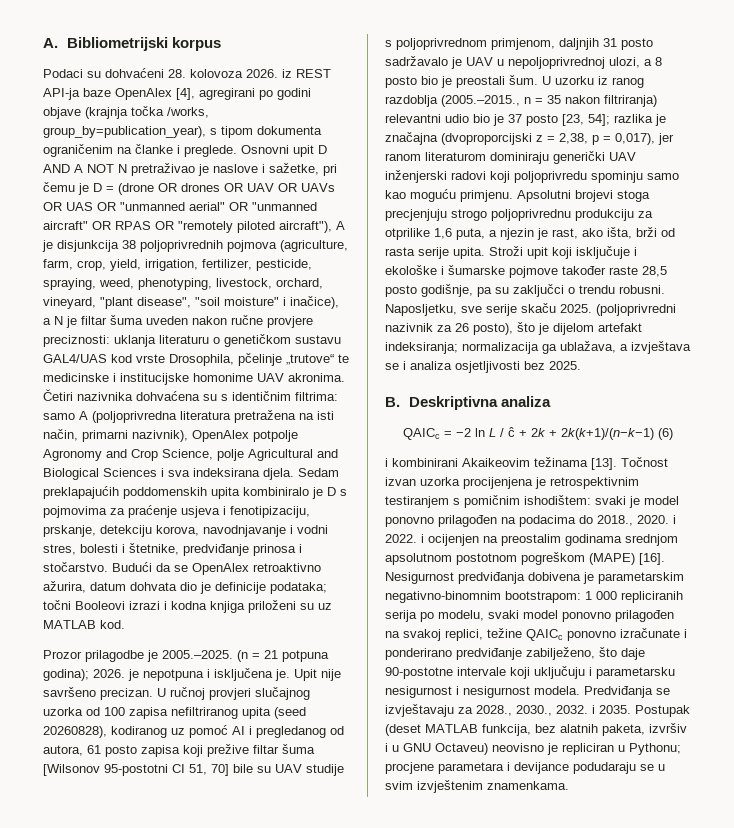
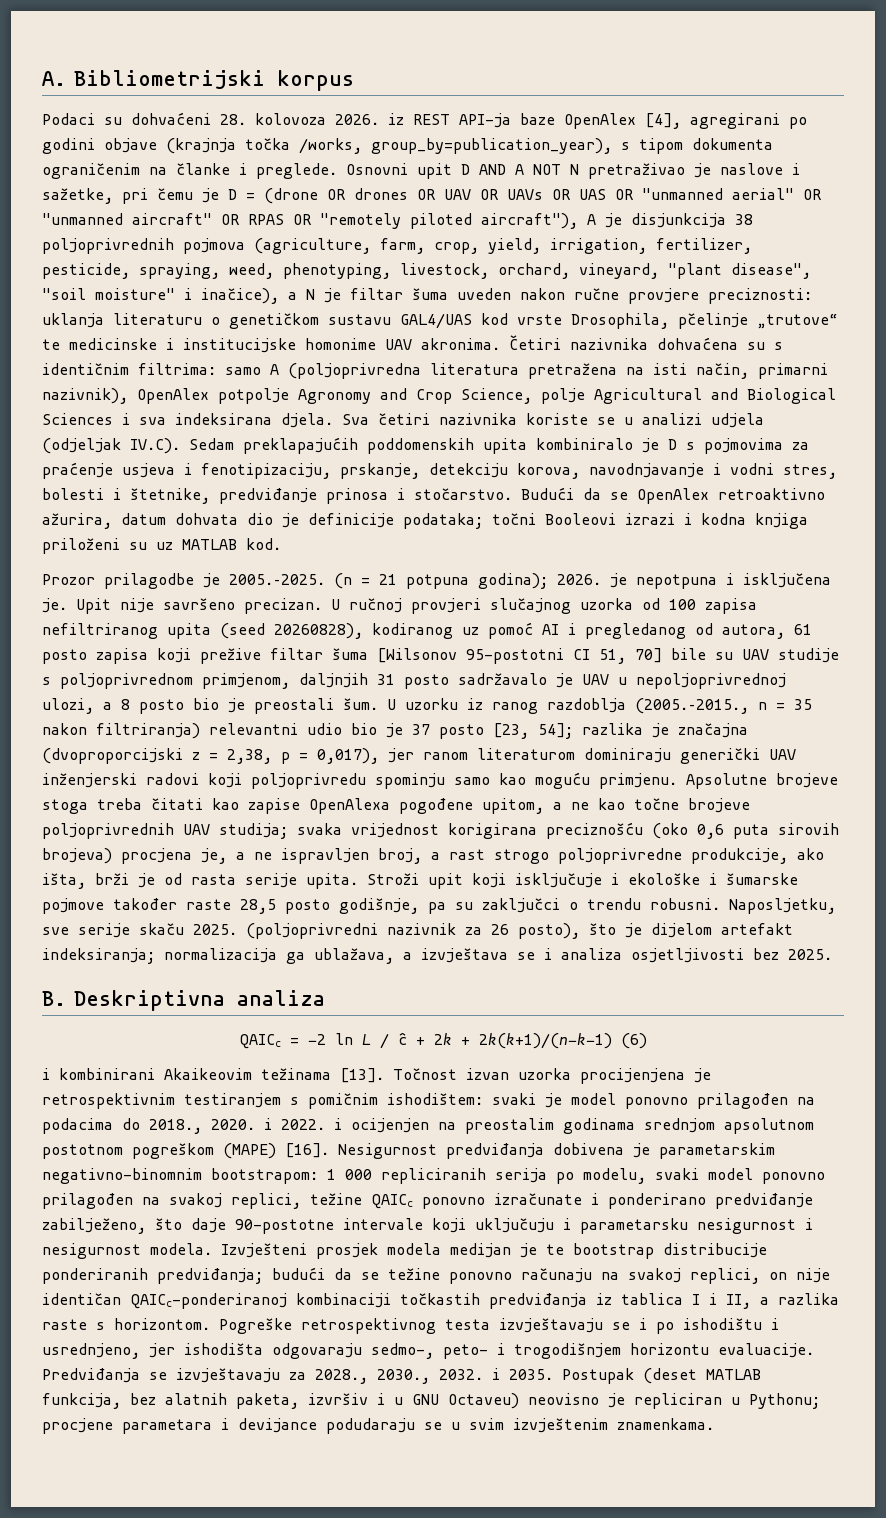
(294, 474) none -> [342,413,764,428] [42,438,180,454] Sva četiri nazivnika koriste se u analizi udjela (odjeljak IV.C).
[517,190,650,202] [385,209,653,221] [385,228,578,240] Apsolutni brojevi stoga precjenjuju strogo poljoprivrednu produkciju za otprilike 1,6 puta, a njezin je rast, -> [686,773,838,789] [42,798,750,814] [42,822,839,839] [42,848,788,864] Apsolutne brojeve stoga treba čitati kao zapise OpenAlexa pogođene upitom, a ne kao točne brojeve poljoprivrednih UAV studija; svaka vrijednost korigirana preciznošću (oko 0,6 puta sirovih brojeva) procjena je, a ne ispravljen broj, a rast strogo poljoprivredne produkcije,
(657, 232) none -> [138,873,155,888] je
(580, 690) none -> [221,1243,767,1259] [42,1267,830,1284] [42,1293,839,1309] [42,1318,779,1334] [42,1343,814,1359] Izvješteni prosjek modela medijan je te bootstrap distribucije ponderiranih predviđanja; budući da se težine ponovno računaju na svakoj replici, on nije identičan QAICc-ponderiranoj kombinaciji točkastih predviđanja iz tablica I i II, a razlika raste s horizontom. Pogreške retrospektivnog testa izvještavaju se i po ishodištu i usrednjeno, jer ishodišta odgovaraju sedmo-, peto- i trogodišnjem horizontu evaluacije.

